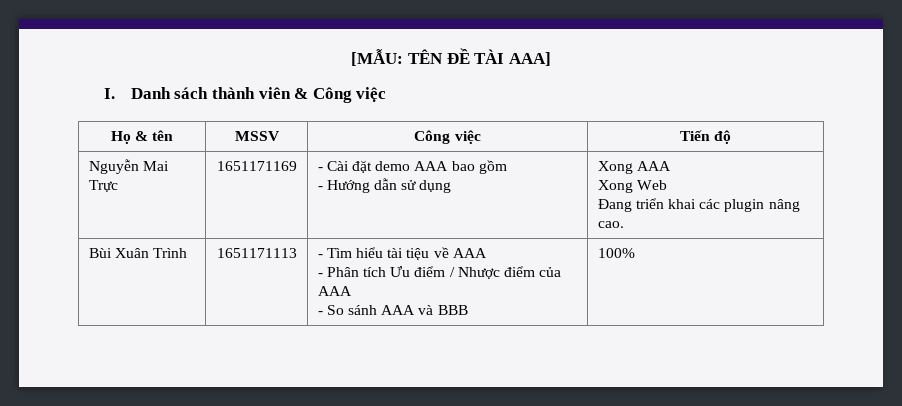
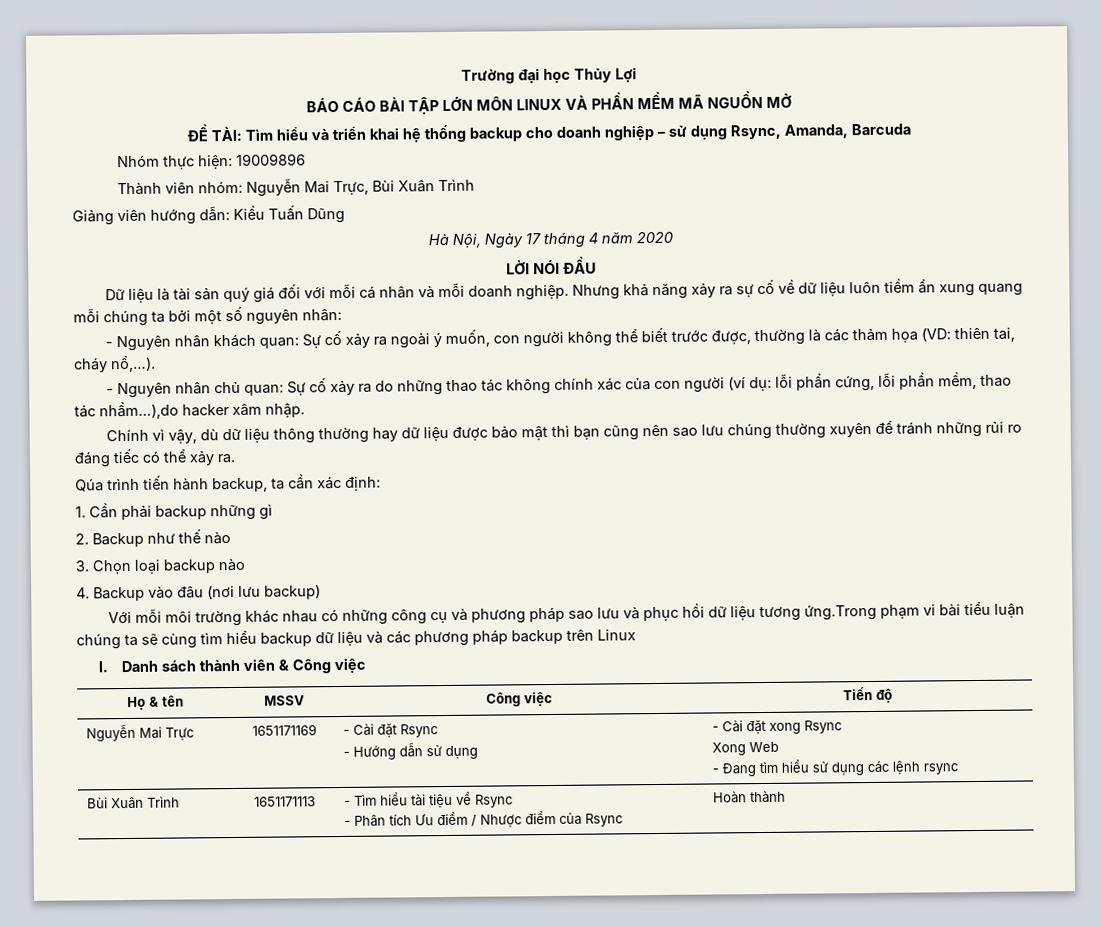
[351,48,551,66] [MẪU: TÊN ĐỀ TÀI AAA] -> [461,67,637,84] [306,90,792,116] [187,123,911,143] [116,153,306,170] [116,178,475,197] [72,205,345,226] [427,231,674,249] [505,256,597,275] [104,278,1023,303] [73,306,342,327] [104,327,1015,352] [73,355,156,373] [105,371,1012,399] [74,401,305,420] [105,420,1022,444] [74,448,235,468] [75,474,381,493] [75,503,273,521] [75,529,231,548] [75,557,245,575] [76,584,321,602] [107,601,1025,627] [76,629,636,650] Trường đại học Thủy Lợi // BÁO CÁO BÀI TẬP LỚN MÔN LINUX VÀ PHẦN MỀM MÃ NGUỒN MỞ // ĐỀ TÀI: Tìm hiểu và triển khai hệ thống backup cho doanh nghiệp – sử dụng Rsync, Amanda, Barcuda // Nhóm thực hiện: 19009896 // Thành viên nhóm: Nguyễn Mai Trực, Bùi Xuân Trình // Giảng viên hướng dẫn: Kiều Tuấn Dũng // Hà Nội, Ngày 17 tháng 4 năm 2020 // LỜI NÓI ĐẦU // Dữ liệu là tài sản quý giá đối với mỗi cá nhân và mỗi doanh nghiệp. Nhưng khả năng xảy ra sự cố về dữ liệu luôn tiềm ẩn xung quang mỗi chúng ta bởi một số nguyên nhân: // - Nguyên nhân khách quan: Sự cố xảy ra ngoài ý muốn, con người không thể biết trước được, thường là các thảm họa (VD: thiên tai, cháy nổ,…). // - Nguyên nhân chủ quan: Sự cố xảy ra do những thao tác không chính xác của con người (ví dụ: lỗi phần cứng, lỗi phần mềm, thao tác nhầm…),do hacker xâm nhập. // Chính vì vậy, dù dữ liệu thông thường hay dữ liệu được bảo mật thì bạn cũng nên sao lưu chúng thường xuyên để tránh những rủi ro đáng tiếc có thể xảy ra. // Qúa trình tiến hành backup, ta cần xác định: // 1. Cần phải backup những gì // 2. Backup như thế nào // 3. Chọn loại backup nào // 4. Backup vào đâu (nơi lưu backup) // Với mỗi môi trường khác nhau có những công cụ và phương pháp sao lưu và phục hồi dữ liệu tương ứng.Trong phạm vi bài tiểu luận chúng ta sẽ cùng tìm hiểu backup dữ liệu và các phương pháp backup trên Linux
[375,160,507,174] demo AAA bao gồm -> [400,724,439,738] Rsync
[597,161,671,174] [597,180,667,193] [597,198,800,212] [597,221,624,228] Xong AAA // Xong Web // Đang triển khai các plugin nâng cao. -> [712,719,843,735] [712,741,780,756] [712,759,959,777] - Cài đặt xong Rsync // Xong Web // - Đang tìm hiểu sử dụng các lệnh rsync
[452,248,487,258] AAA -> [475,794,514,808] Rsync
[317,286,352,296] [317,305,468,315] [597,248,635,258] AAA // - So sánh AAA và BBB | 100% -> [585,813,624,827] [713,790,787,804] Rsync | Hoàn thành

